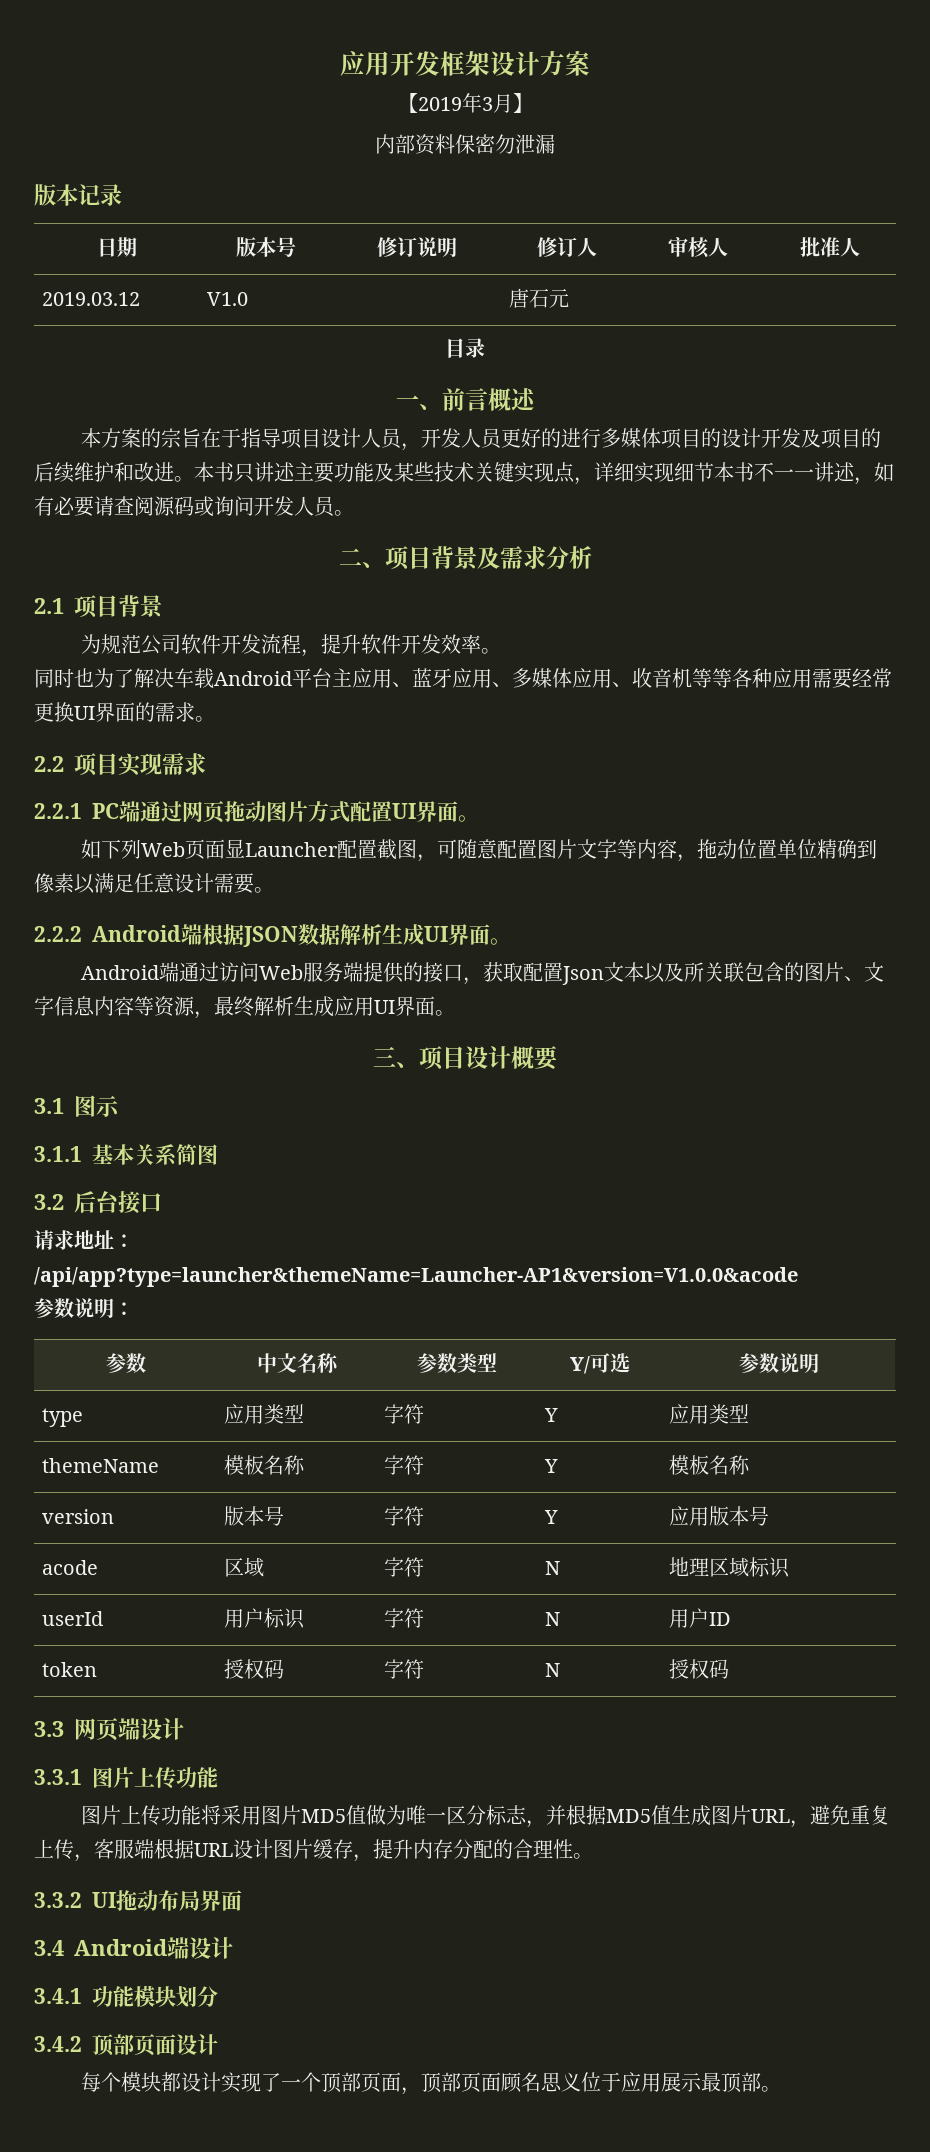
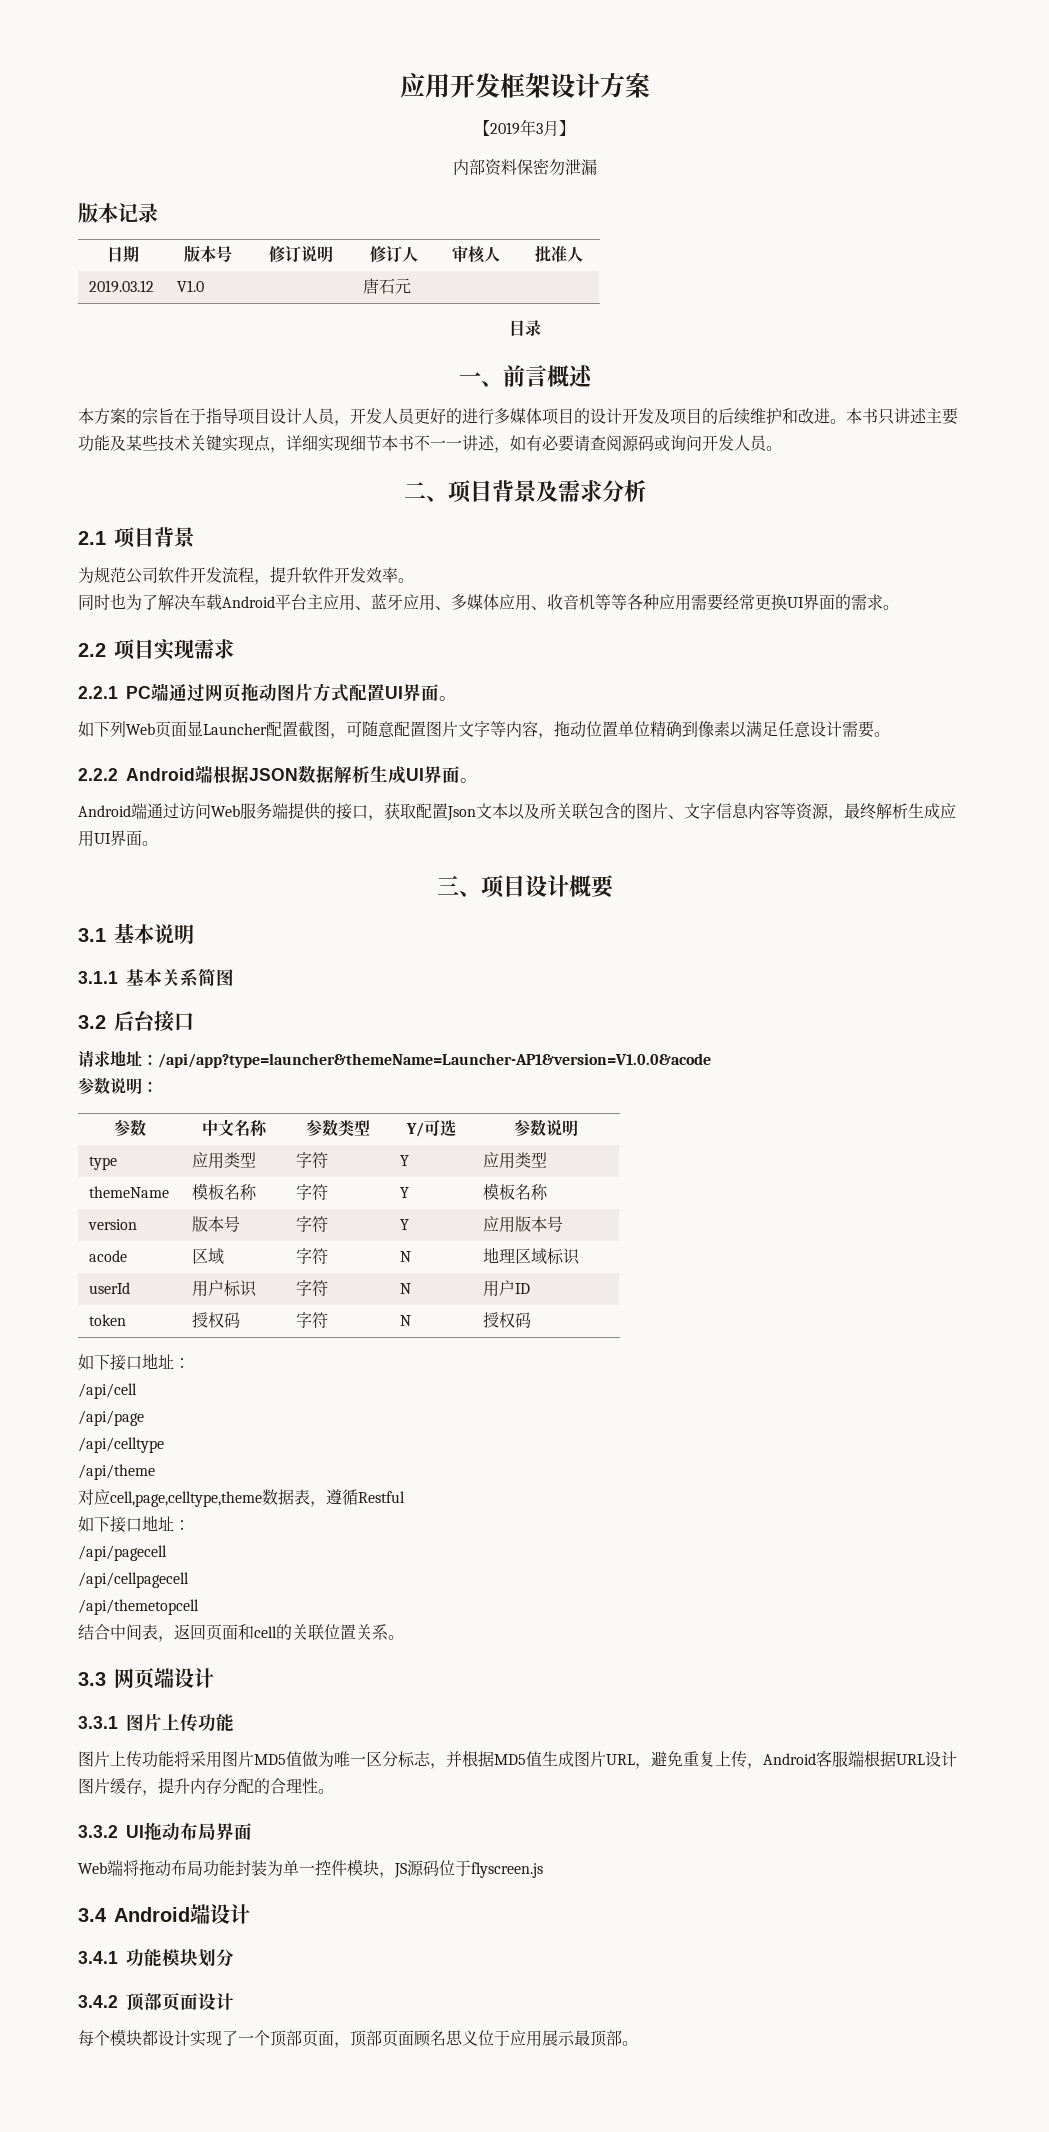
[74,1095,120,1117] 图示 -> [114,923,194,944] 基本说明
(730, 1669) none -> [78,1353,190,1371] [78,1383,137,1399] [78,1410,144,1426] [78,1437,164,1453] [78,1464,155,1480] [78,1489,405,1507] [78,1515,190,1533] [78,1545,167,1561] [78,1572,189,1588] [78,1599,199,1615] [78,1624,404,1642] // 如下接口地址： // /api/cell // /api/page // /api/celltype // /api/theme // 对应cell,page,celltype,theme数据表，遵循Restful // 如下接口地址： // /api/pagecell // /api/cellpagecell // /api/themetopcell // 结合中间表，返回页面和cell的关联位置关系。
(94, 1858) none -> [763,1753,816,1765] Android
(242, 1900) none -> [78,1859,543,1878] // Web端将拖动布局功能封装为单一控件模块，JS源码位于flyscreen.js

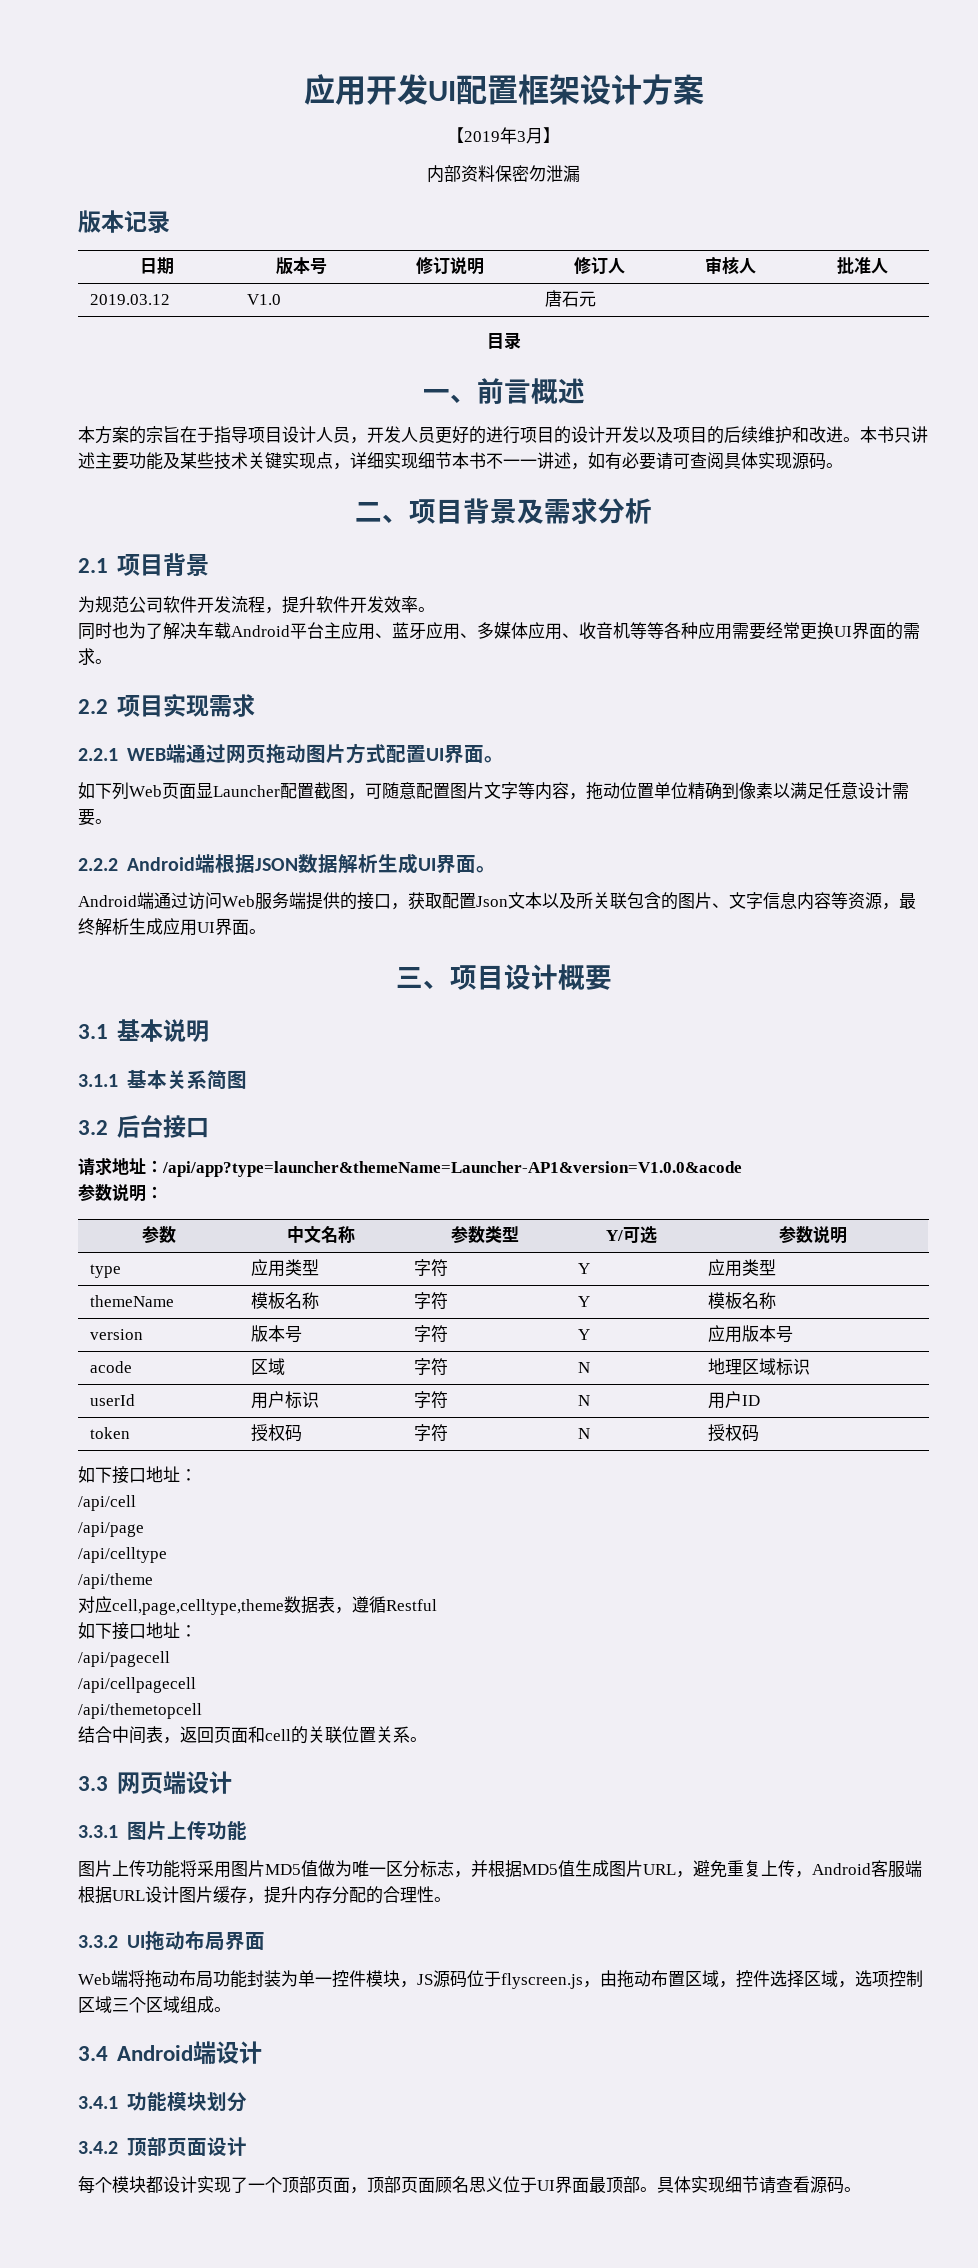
(500, 85) none -> [427,75,518,105] UI配置
[494,408,542,424] 多媒体 -> (520, 435) none
(654, 416) none -> [639,427,656,442] 以
[590,435,767,452] 查阅源码或询问开发人员 -> [673,452,826,470] 可查阅具体实现源码
[126,686,151,699] PC -> [126,748,166,761] WEB
(543, 1870) none -> [583,1970,923,1988] [78,1996,231,2013] ，由拖动布置区域，控件选择区域，选项控制区域三个区域组成。
[510,2030,622,2047] 应用展示最顶部 -> [537,2176,844,2194] UI界面最顶部。具体实现细节请查看源码

